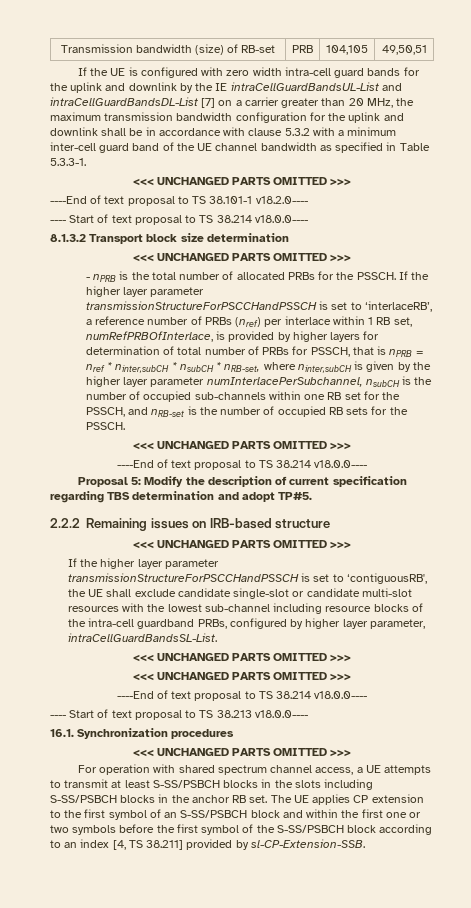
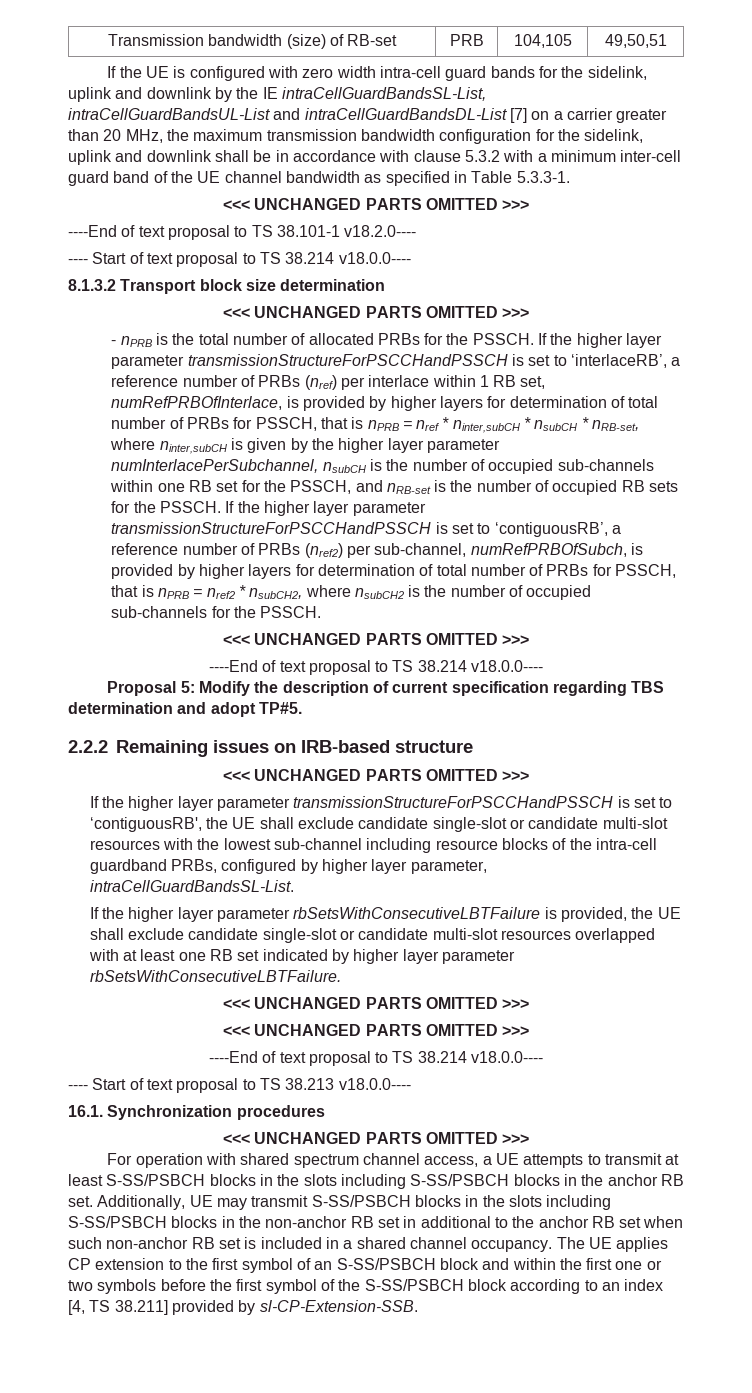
(68, 87) none -> [587,66,647,80] sidelink,
(228, 87) none -> [281,87,486,101] intraCellGuardBandsSL-List,
(347, 117) none -> [584,129,644,143] sidelink,
(125, 426) none -> [225,501,426,516] [111,522,621,537] [111,543,643,558] [111,564,677,579] [111,585,592,600] [111,606,322,618] If the higher layer parameter transmissionStructureForPSCCHandPSSCH is set to ‘contiguousRB’, a reference number of PRBs (nref2) per sub-channel, numRefPRBOfSubch, is provided by higher layers for determination of total number of PRBs for PSSCH, that is nPRB = nref2 * nsubCH2, where nsubCH2 is the number of occupied sub-channels for the PSSCH.
(217, 637) none -> [89,907,681,922] [89,928,656,943] [88,949,515,964] [89,970,341,982] // If the higher layer parameter rbSetsWithConsecutiveLBTFailure is provided, the UE shall exclude candidate single-slot or candidate multi-slot resources overlapped with at least one RB set indicated by higher layer parameter rbSetsWithConsecutiveLBTFailure.
(268, 799) none -> [97,1195,612,1210] [68,1216,684,1228] [68,1237,553,1252] Additionally, UE may transmit S-SS/PSBCH blocks in the slots including S-SS/PSBCH blocks in the non-anchor RB set in additional to the anchor RB set when such non-anchor RB set is included in a shared channel occupancy.

